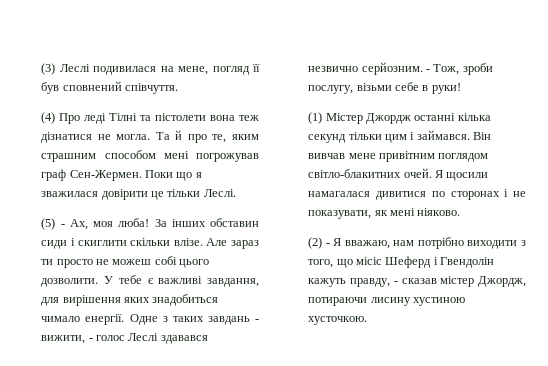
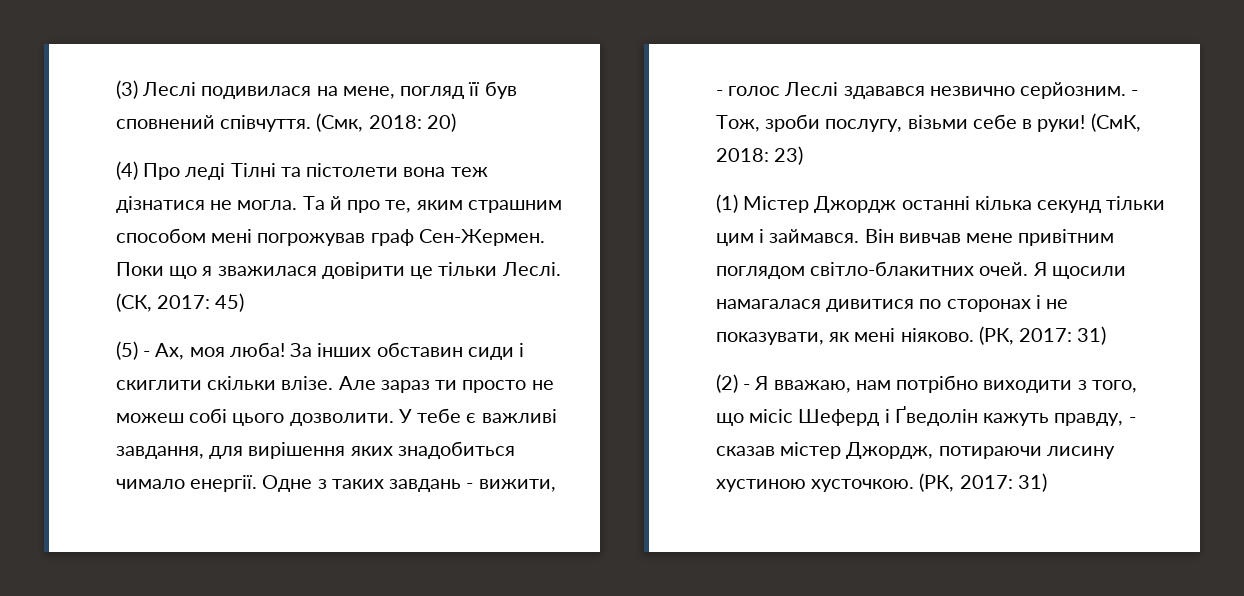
(179, 88) none -> [316,113,456,132] (Смк, 2018: 20)
(236, 193) none -> [115,293,245,312] (СК, 2017: 45)
(461, 88) none -> [1090,113,1141,132] [715,146,804,165] (СмК, 2018: 23)
(461, 212) none -> [978,326,1107,345] (РК, 2017: 31)
[440,257,495,268] Гвендолін -> [894,406,978,426] Ґведолін
(368, 320) none -> [919,473,1047,492] (РК, 2017: 31)

